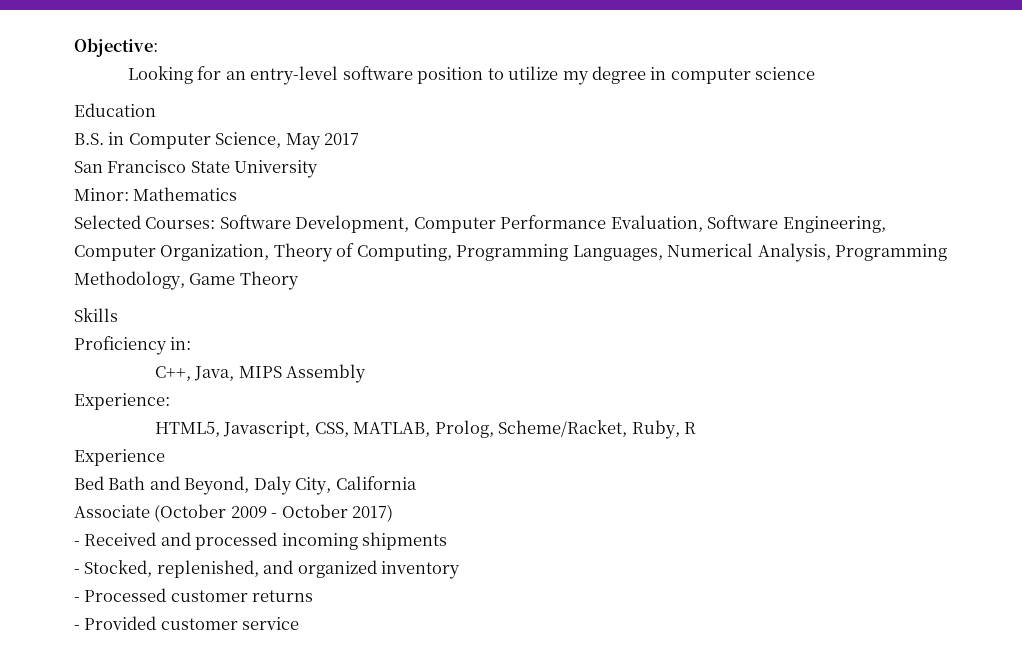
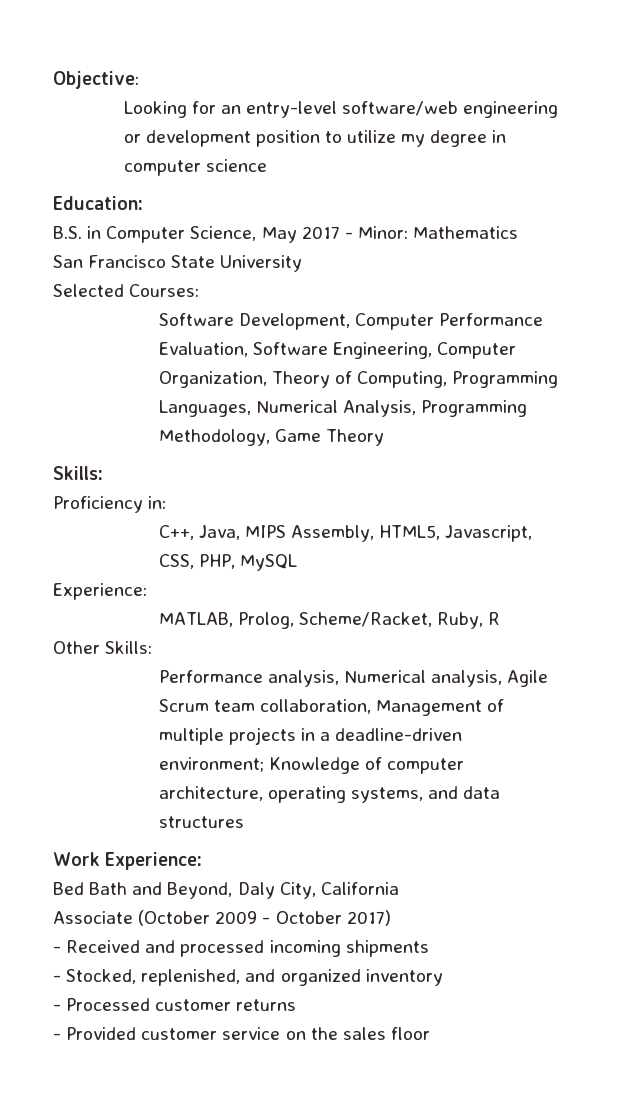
[342,66,413,80] software -> [342,101,559,118] [123,130,251,147] software/web engineering or development
[74,103,156,117] Education -> [53,196,143,210] Education:
(360, 139) none -> [344,226,519,239] - Minor: Mathematics
[74,187,238,201] // Minor: Mathematics -> (303, 263) none
(216, 223) none -> (200, 290) //
[74,308,118,322] Skills -> [53,466,103,480] Skills:
[286,364,367,383] [74,393,170,410] [154,421,349,438] Assembly // Experience: // HTML5, Javascript, CSS, -> [291,525,533,542] [158,554,298,571] [53,583,147,600] Assembly, HTML5, Javascript, CSS, PHP, MySQL // Experience: //
[74,449,165,466] Experience -> [53,641,153,654] [158,670,549,687] [158,699,505,716] [158,727,463,745] [158,757,465,774] [158,786,501,803] [158,816,244,828] [53,852,203,870] Other Skills: // Performance analysis, Numerical analysis, Agile Scrum team collaboration, Management of multiple projects in a deadline-driven environment; Knowledge of computer architecture, operating systems, and data structures // Work Experience:
(300, 623) none -> [285,1027,430,1040] on the sales floor

